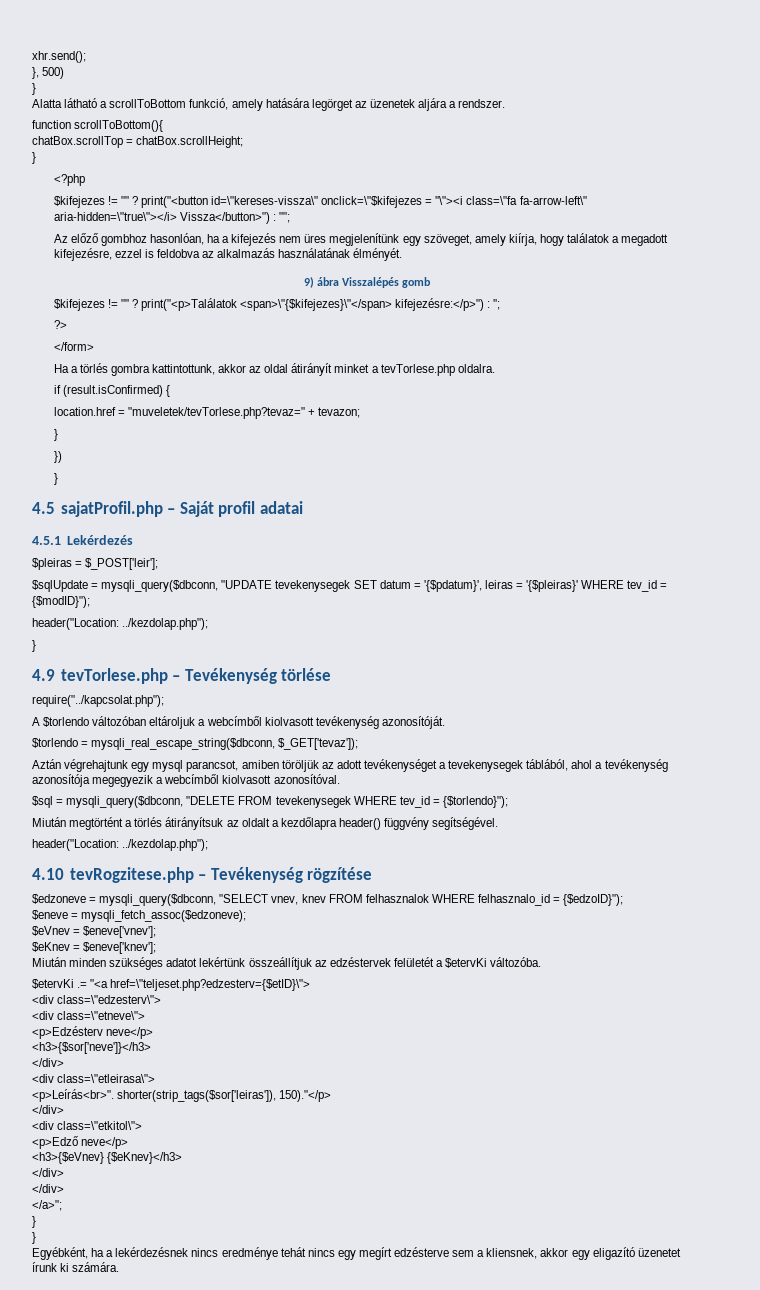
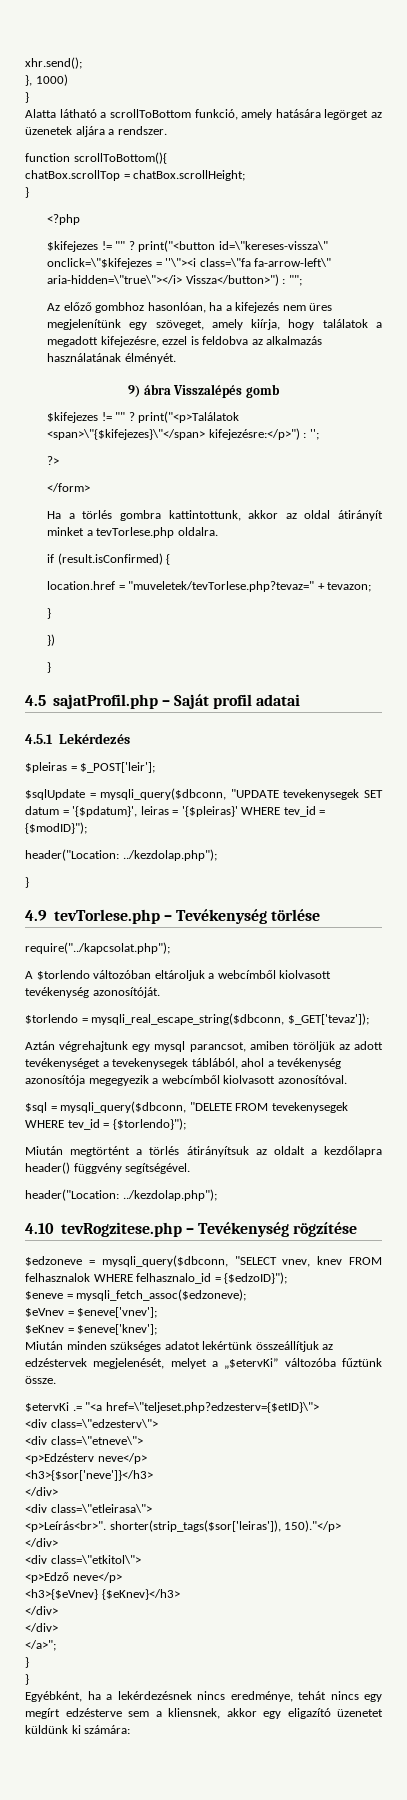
[42,67,65,79] 500) -> [35,74,68,86] 1000)
[393,957,542,968] felületét a $etervKi változóba. -> [93,1358,382,1369] [25,1376,56,1384] megjelenését, melyet a „$etervKi” változóba fűztünk össze.
[221,1247,278,1260] eredménye -> [230,1691,293,1702] eredménye,
[32,1262,120,1272] írunk ki számára. -> [25,1725,131,1734] küldünk ki számára:

